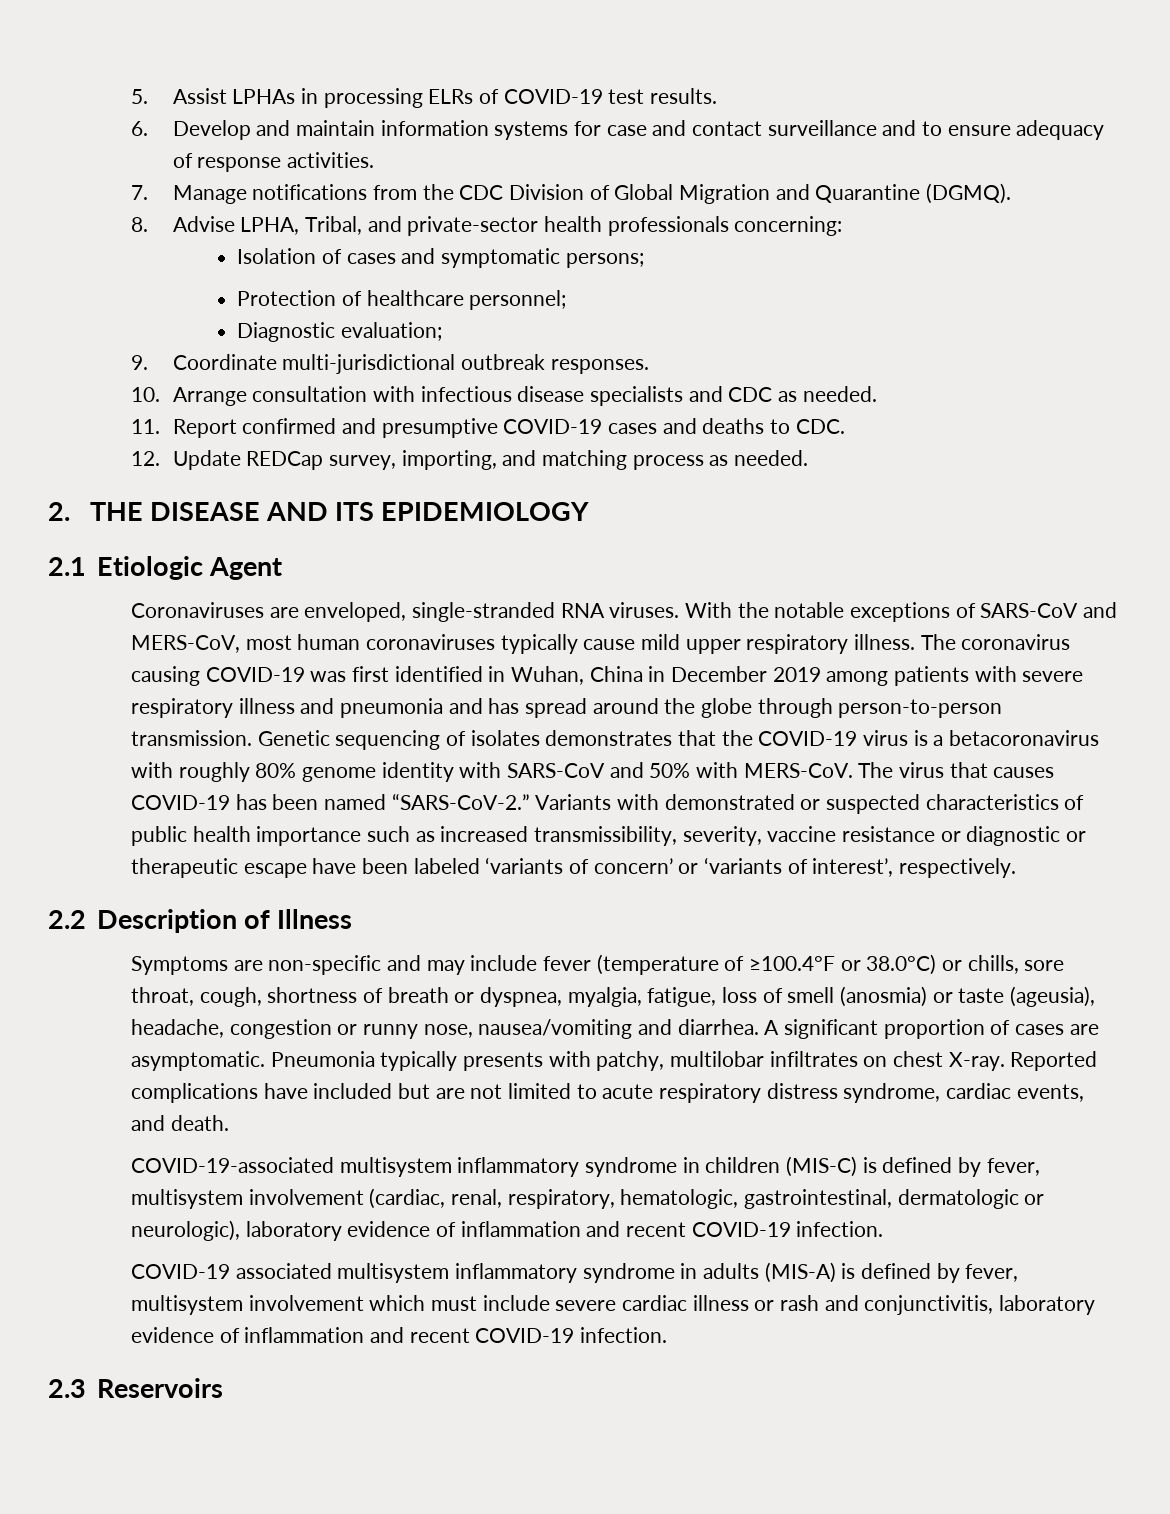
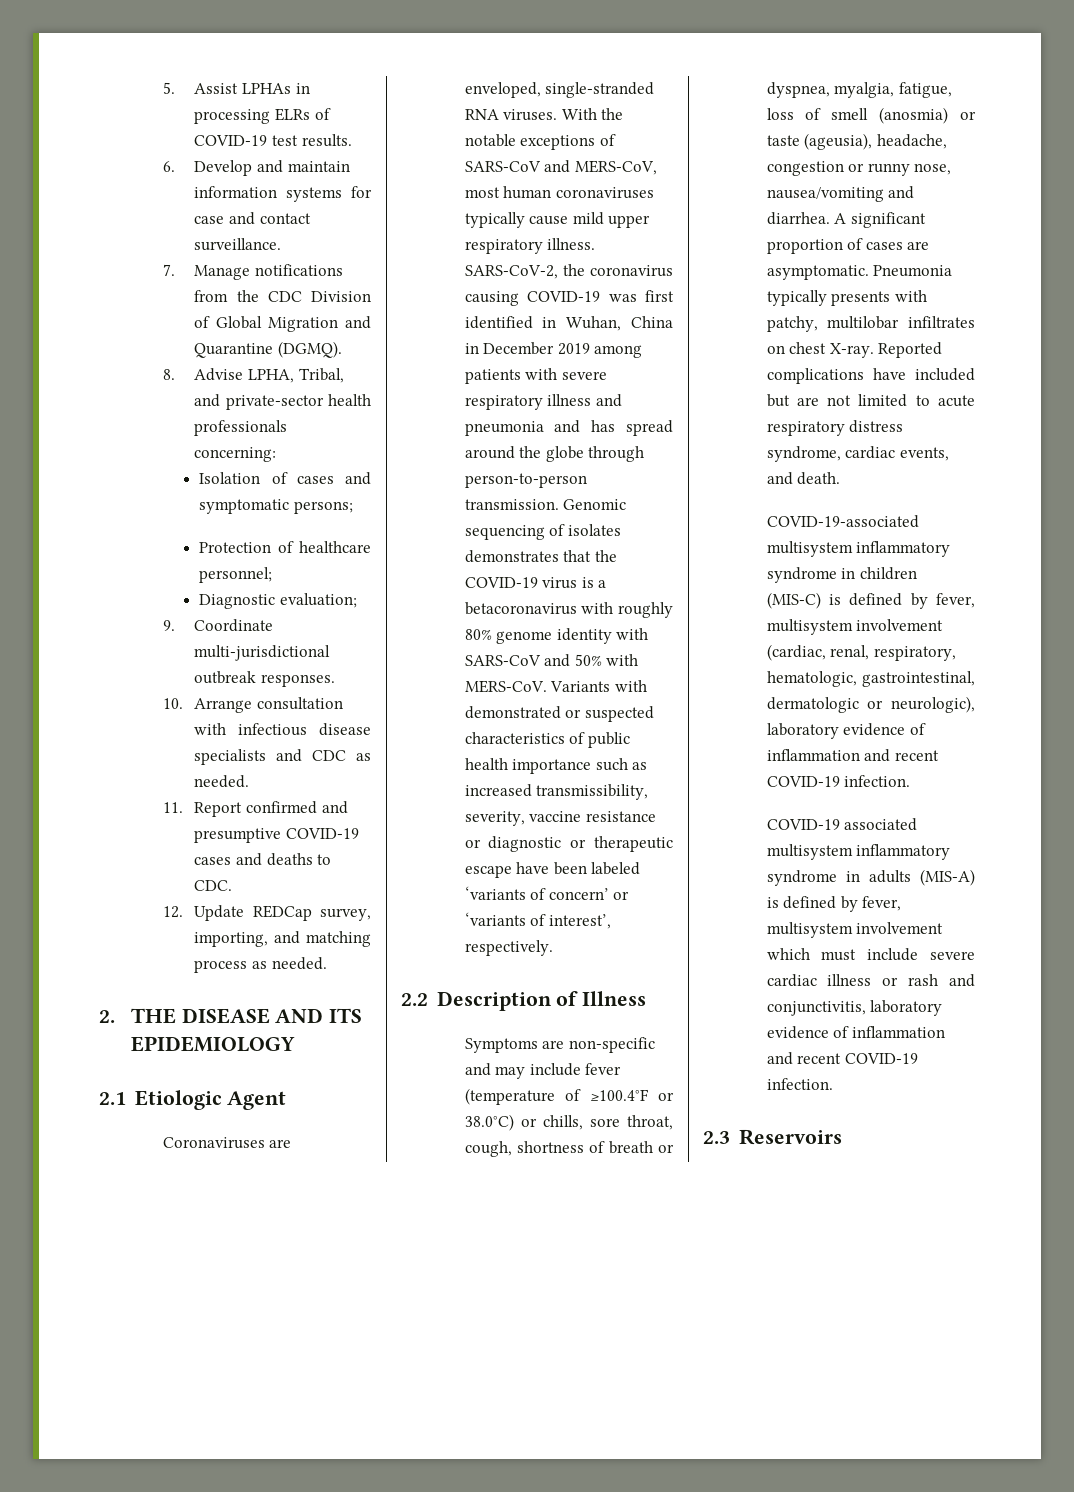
[767,120,1105,140] [172,152,374,172] surveillance and to ensure adequacy of response activities. -> [194,238,282,251] surveillance.
[920,634,956,650] The -> [464,264,585,279] SARS-CoV-2, the
[257,730,330,746] Genetic -> [563,499,627,510] Genomic
[858,762,1055,778] [131,793,530,810] The virus that causes COVID-19 has been named “SARS-CoV-2.” -> (547, 686) none

